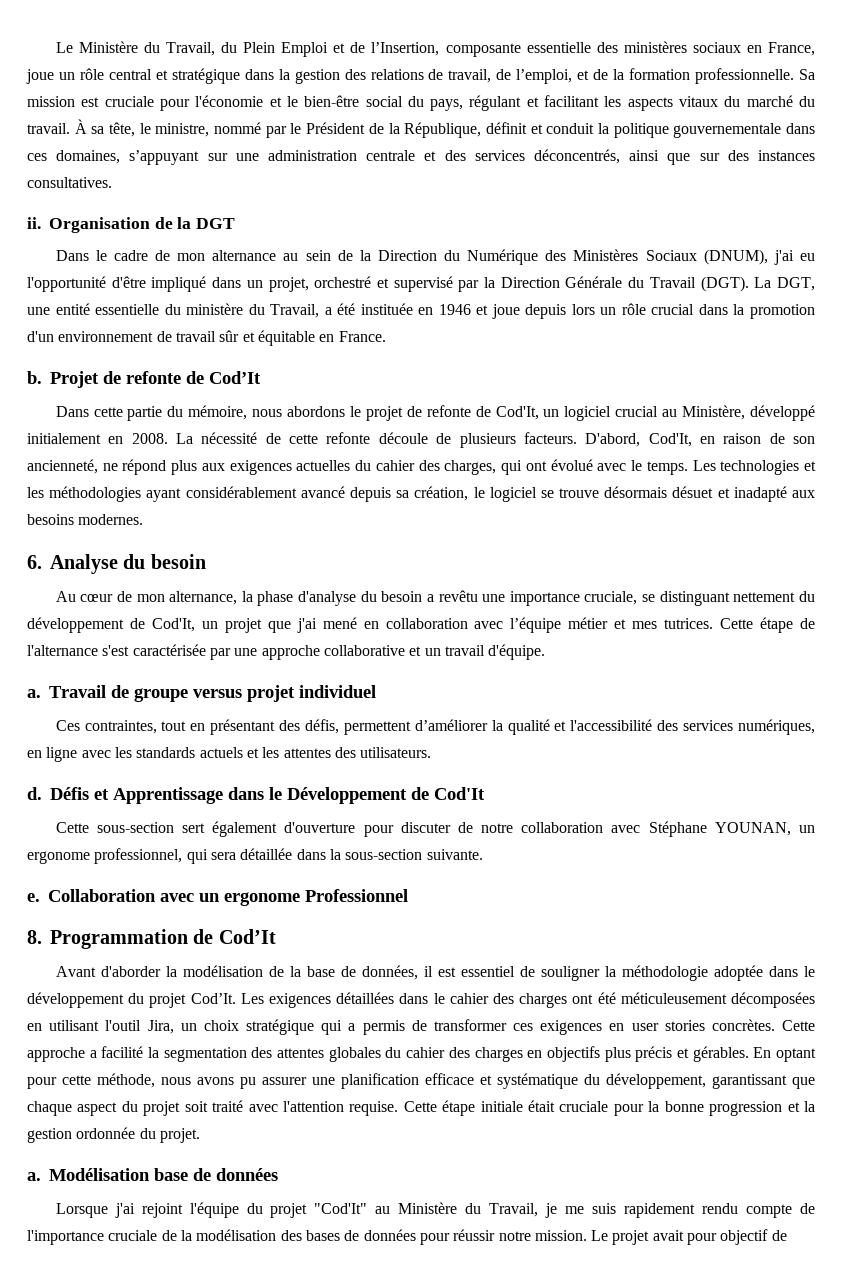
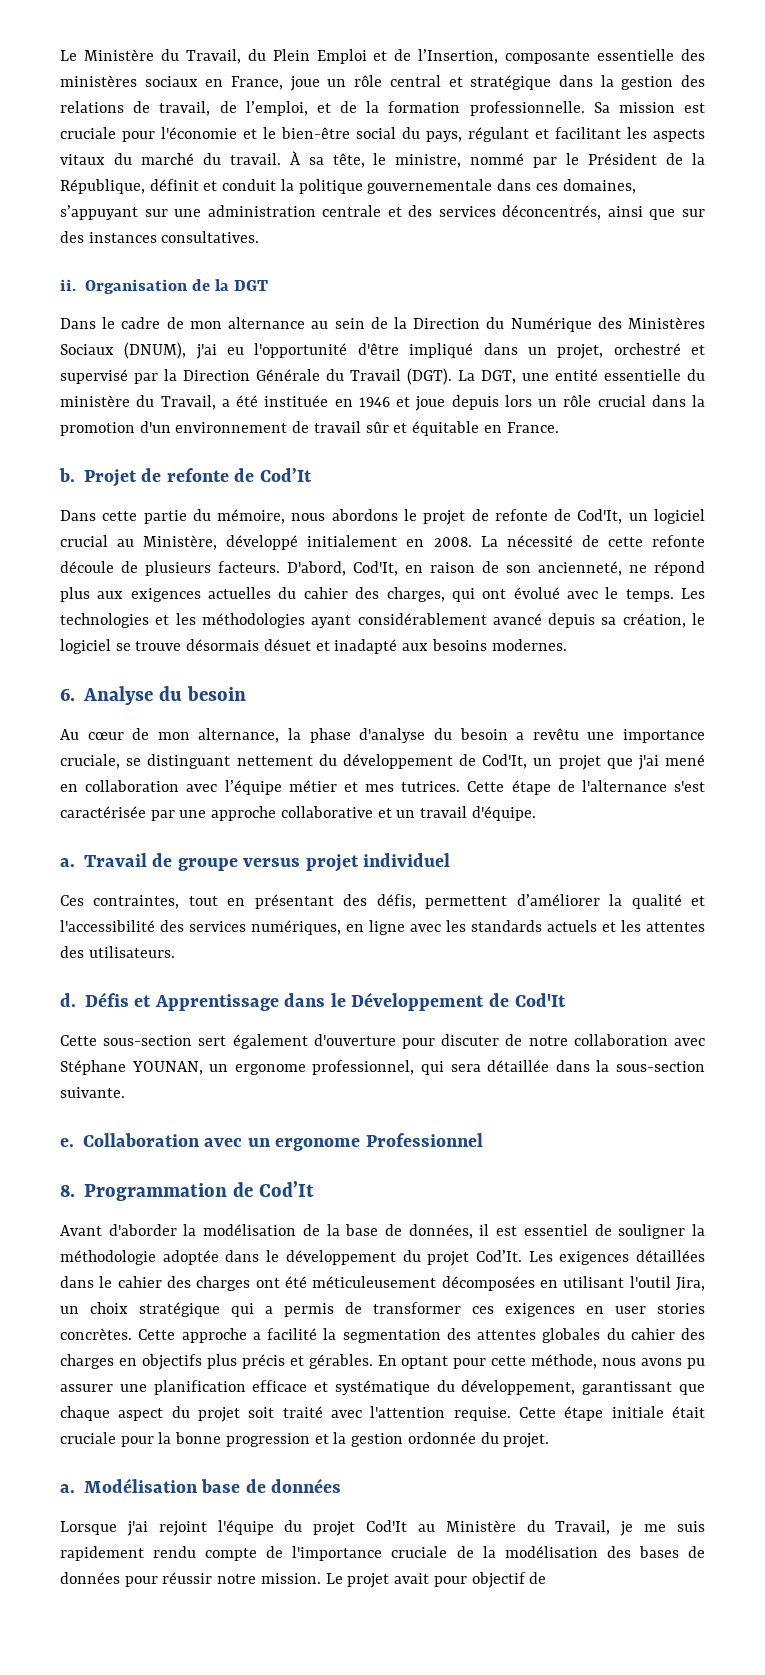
[314,1203,368,1214] "Cod'It" -> [366,1520,408,1532] Cod'It

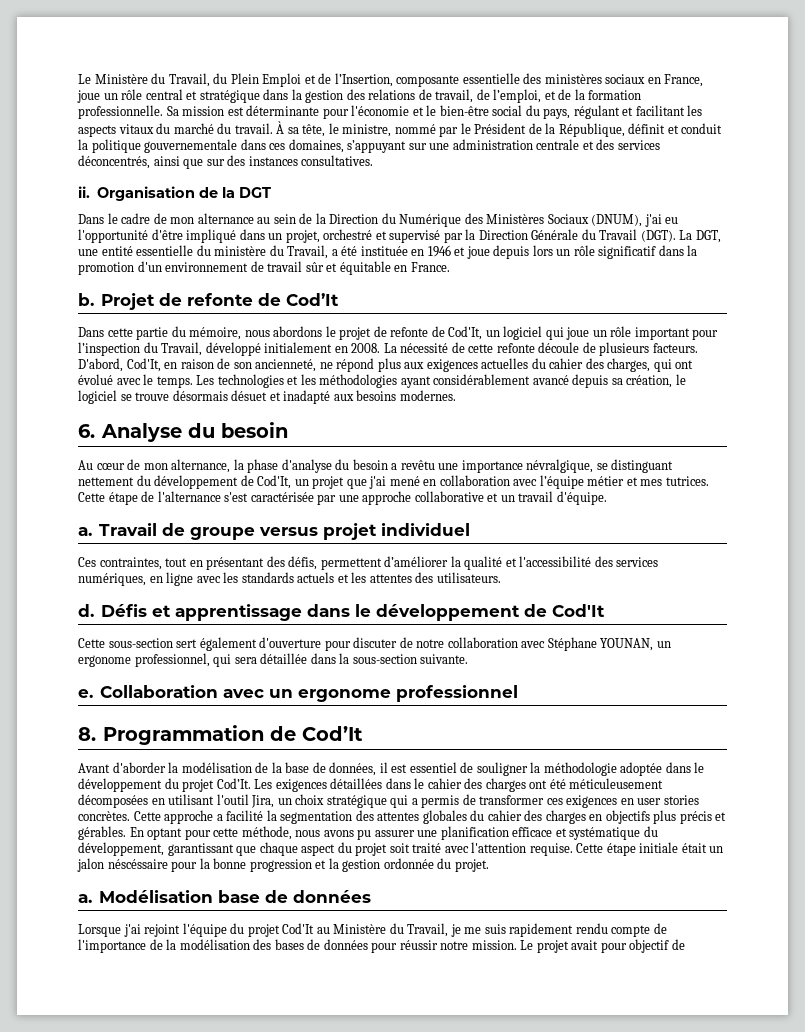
[60,127,116,139] cruciale -> [246,105,320,116] déterminante
[597,395,646,407] crucial -> [598,246,657,259] significatif
[60,535,218,550] crucial au Ministère, -> [545,326,719,340] [78,342,203,356] qui joue un rôle important pour l’inspection du Travail,
[60,754,120,769] cruciale, -> [526,459,594,473] névralgique,
[154,992,485,1011] Apprentissage dans le Développement -> [174,604,520,621] apprentissage dans le développement
[365,1133,483,1147] Professionnel -> [395,685,518,702] professionnel
[60,1432,116,1444] cruciale -> [709,846,724,853] [77,858,168,872] un jalon néscéssaire
[391,1546,448,1558] cruciale -> (146, 946) none

